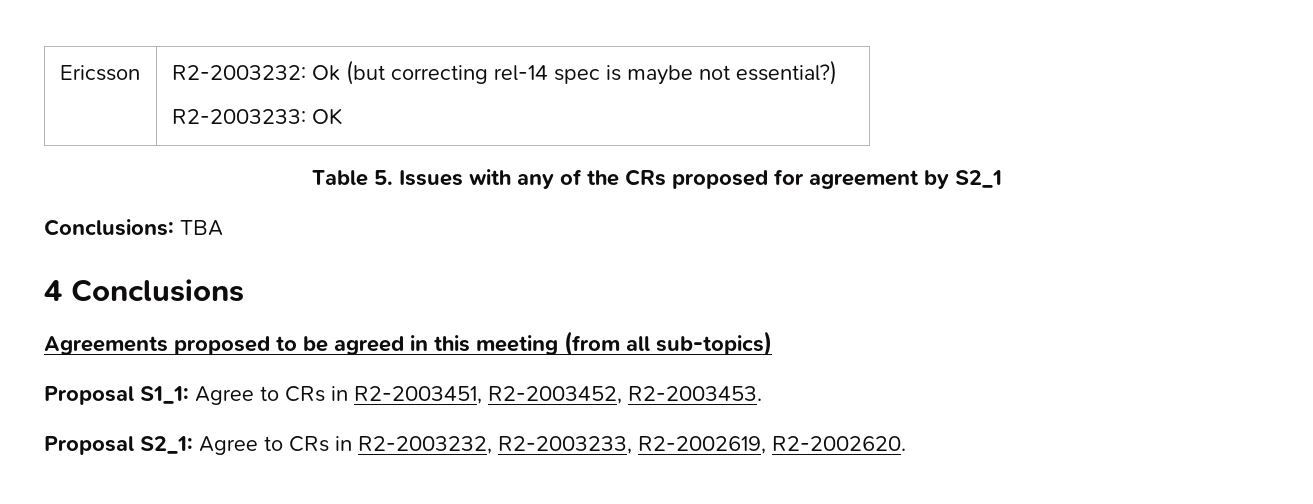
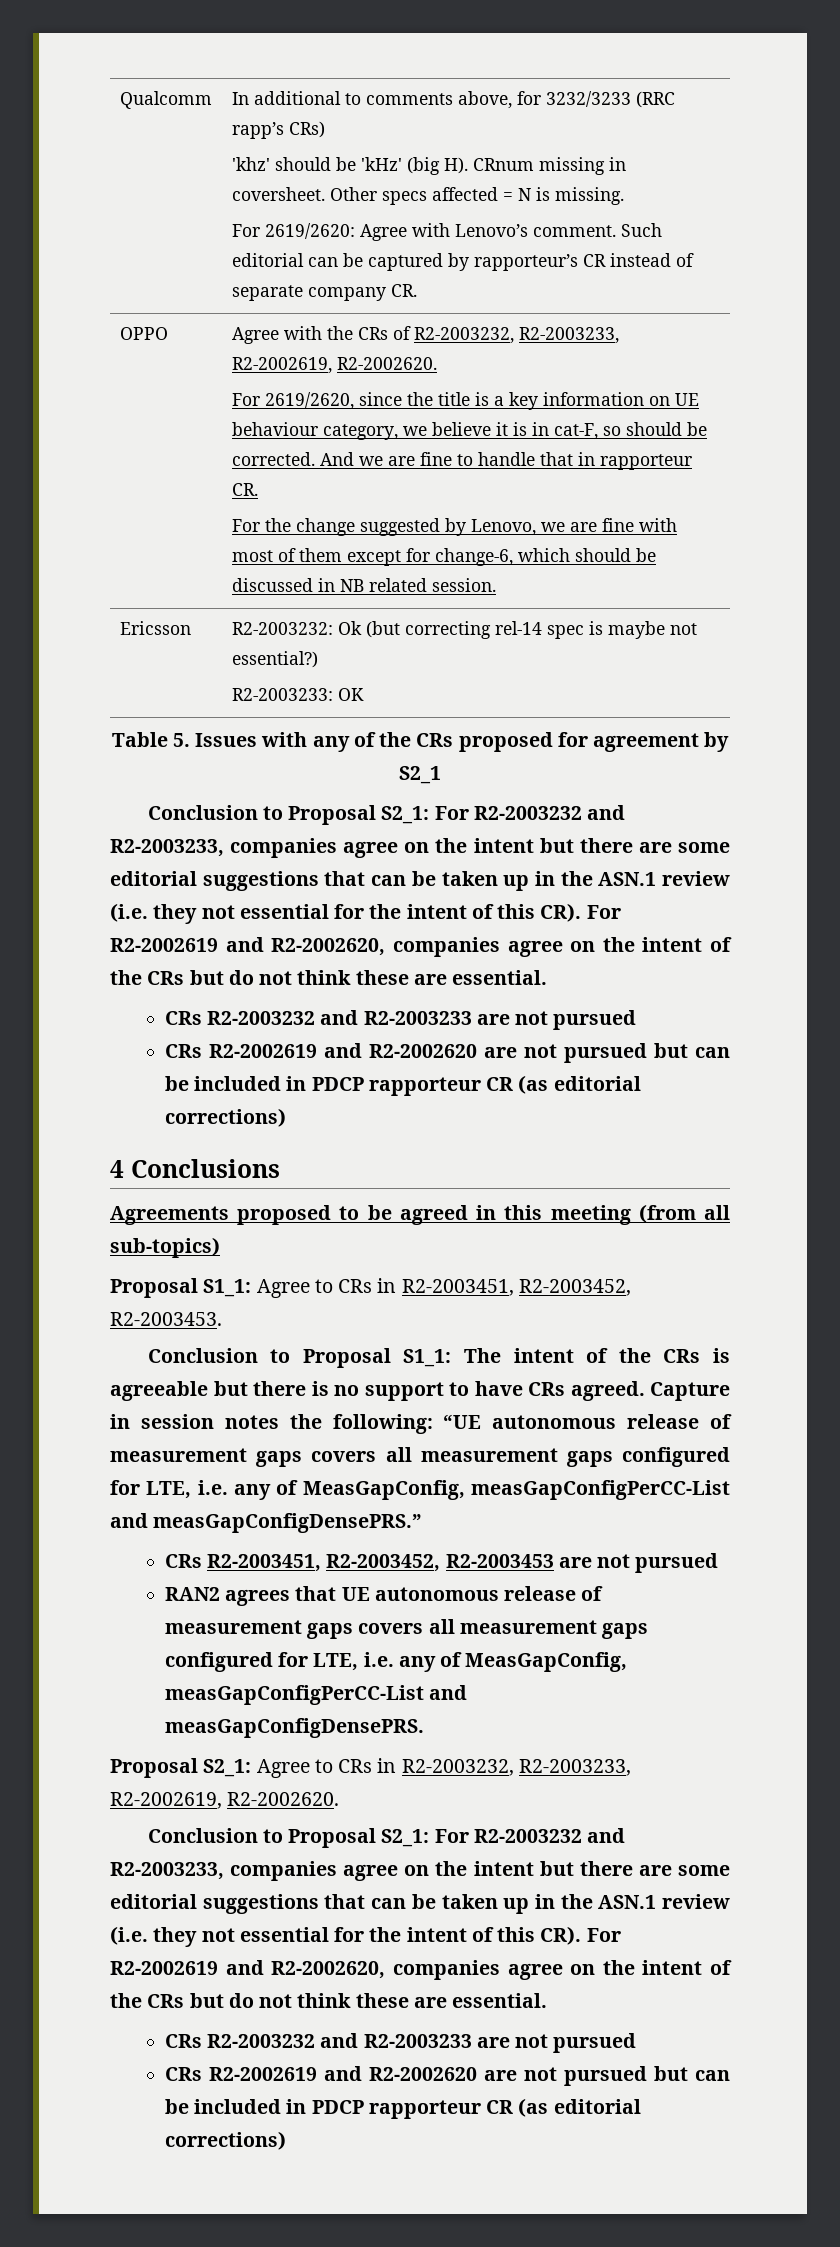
(59, 73) none -> [119,91,212,109] [231,91,675,109] [231,121,325,139] [231,157,626,175] [231,187,624,205] [231,223,662,241] [231,253,694,271] [231,284,417,301] [119,327,168,340] [231,326,619,344] [231,357,437,374] [231,392,699,410] [231,422,707,440] [231,452,692,470] [231,483,258,496] [231,518,677,536] [231,548,656,566] [231,578,496,592] Qualcomm | In additional to comments above, for 3232/3233 (RRC rapp’s CRs) // 'khz' should be 'kHz' (big H). CRnum missing in coversheet. Other specs affected = N is missing. // For 2619/2620: Agree with Lenovo’s comment. Such editorial can be captured by rapporteur’s CR instead of separate company CR. // OPPO | Agree with the CRs of R2-2003232, R2-2003233, R2-2002619, R2-2002620. // For 2619/2620, since the title is a key information on UE behaviour category, we believe it is in cat-F, so should be corrected. And we are fine to handle that in rapporteur CR. // For the change suggested by Lenovo, we are fine with most of them except for change-6, which should be discussed in NB related session. //
[44,219,223,236] Conclusions: TBA -> [147,805,626,825] [110,838,730,858] [110,871,730,891] [110,903,621,924] [110,937,732,957] [110,970,548,985] [164,1010,637,1030] [164,1043,731,1063] [164,1075,641,1096] [164,1108,286,1127] Conclusion to Proposal S2_1: For R2-2003232 and R2-2003233, companies agree on the intent but there are some editorial suggestions that can be taken up in the ASN.1 review (i.e. they not essential for the intent of this CR). For R2-2002619 and R2-2002620, companies agree on the intent of the CRs but do not think these are essential. // CRs R2-2003232 and R2-2003233 are not pursued // CRs R2-2002619 and R2-2002620 are not pursued but can be included in PDCP rapporteur CR (as editorial corrections)
(762, 393) none -> [147,1348,730,1368] [110,1381,730,1401] [110,1414,732,1434] [110,1447,730,1467] [110,1480,731,1500] [110,1513,423,1533] [164,1553,719,1573] [164,1586,604,1606] [164,1619,649,1639] [164,1652,628,1672] [164,1685,468,1705] [164,1718,424,1738] // Conclusion to Proposal S1_1: The intent of the CRs is agreeable but there is no support to have CRs agreed. Capture in session notes the following: “UE autonomous release of measurement gaps covers all measurement gaps configured for LTE, i.e. any of MeasGapConfig, measGapConfigPerCC-List and measGapConfigDensePRS.” // CRs R2-2003451, R2-2003452, R2-2003453 are not pursued // RAN2 agrees that UE autonomous release of measurement gaps covers all measurement gaps configured for LTE, i.e. any of MeasGapConfig, measGapConfigPerCC-List and measGapConfigDensePRS.
(906, 443) none -> [147,1828,626,1848] [110,1861,730,1881] [110,1894,730,1914] [110,1926,621,1947] [110,1960,732,1980] [110,1993,548,2008] [164,2033,637,2053] [164,2066,731,2086] [164,2098,641,2119] [164,2131,286,2150] // Conclusion to Proposal S2_1: For R2-2003232 and R2-2003233, companies agree on the intent but there are some editorial suggestions that can be taken up in the ASN.1 review (i.e. they not essential for the intent of this CR). For R2-2002619 and R2-2002620, companies agree on the intent of the CRs but do not think these are essential. // CRs R2-2003232 and R2-2003233 are not pursued // CRs R2-2002619 and R2-2002620 are not pursued but can be included in PDCP rapporteur CR (as editorial corrections)

